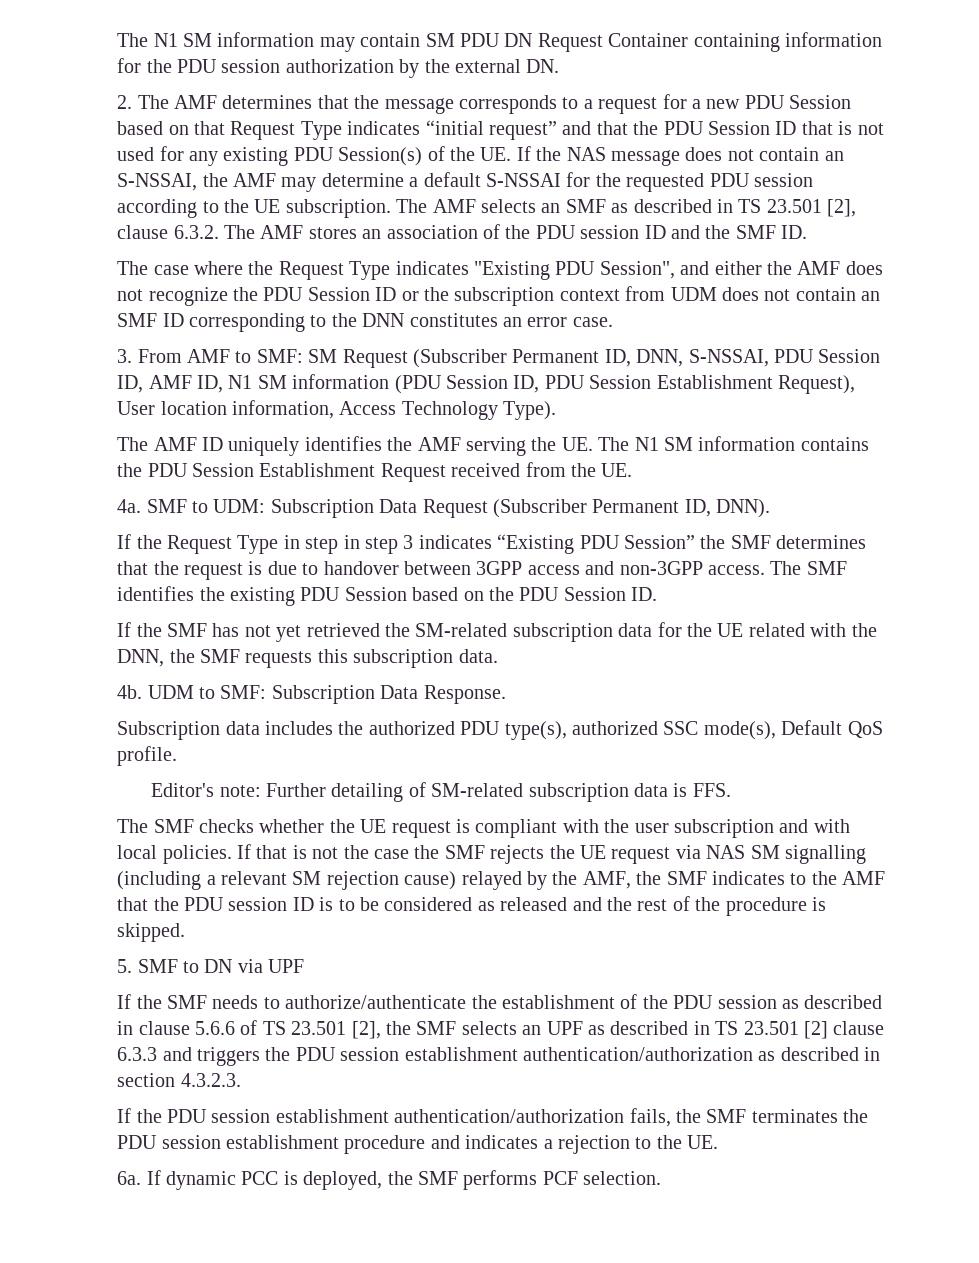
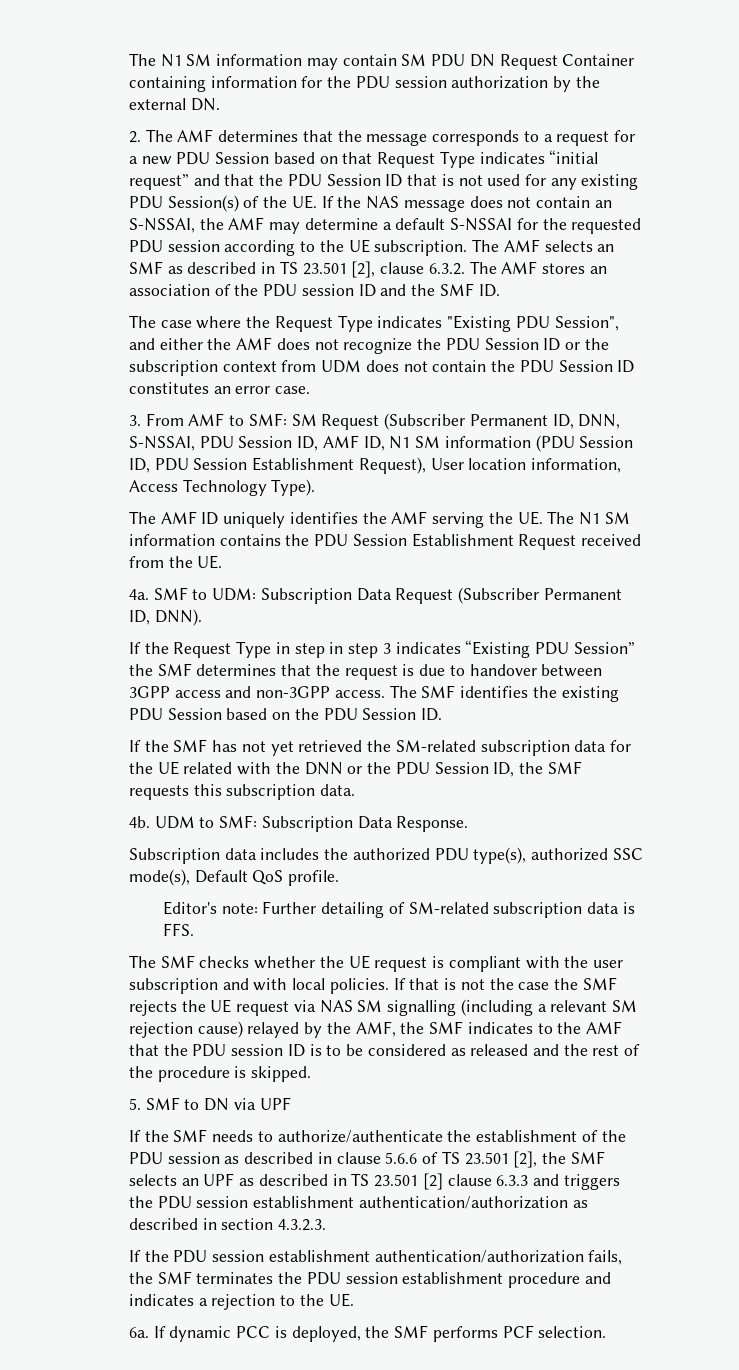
[861,291,881,301] [117,313,405,332] an SMF ID corresponding to the DNN -> [491,360,635,373] the PDU Session ID
[117,649,165,667] DNN, -> [304,762,515,777] DNN or the PDU Session ID,

